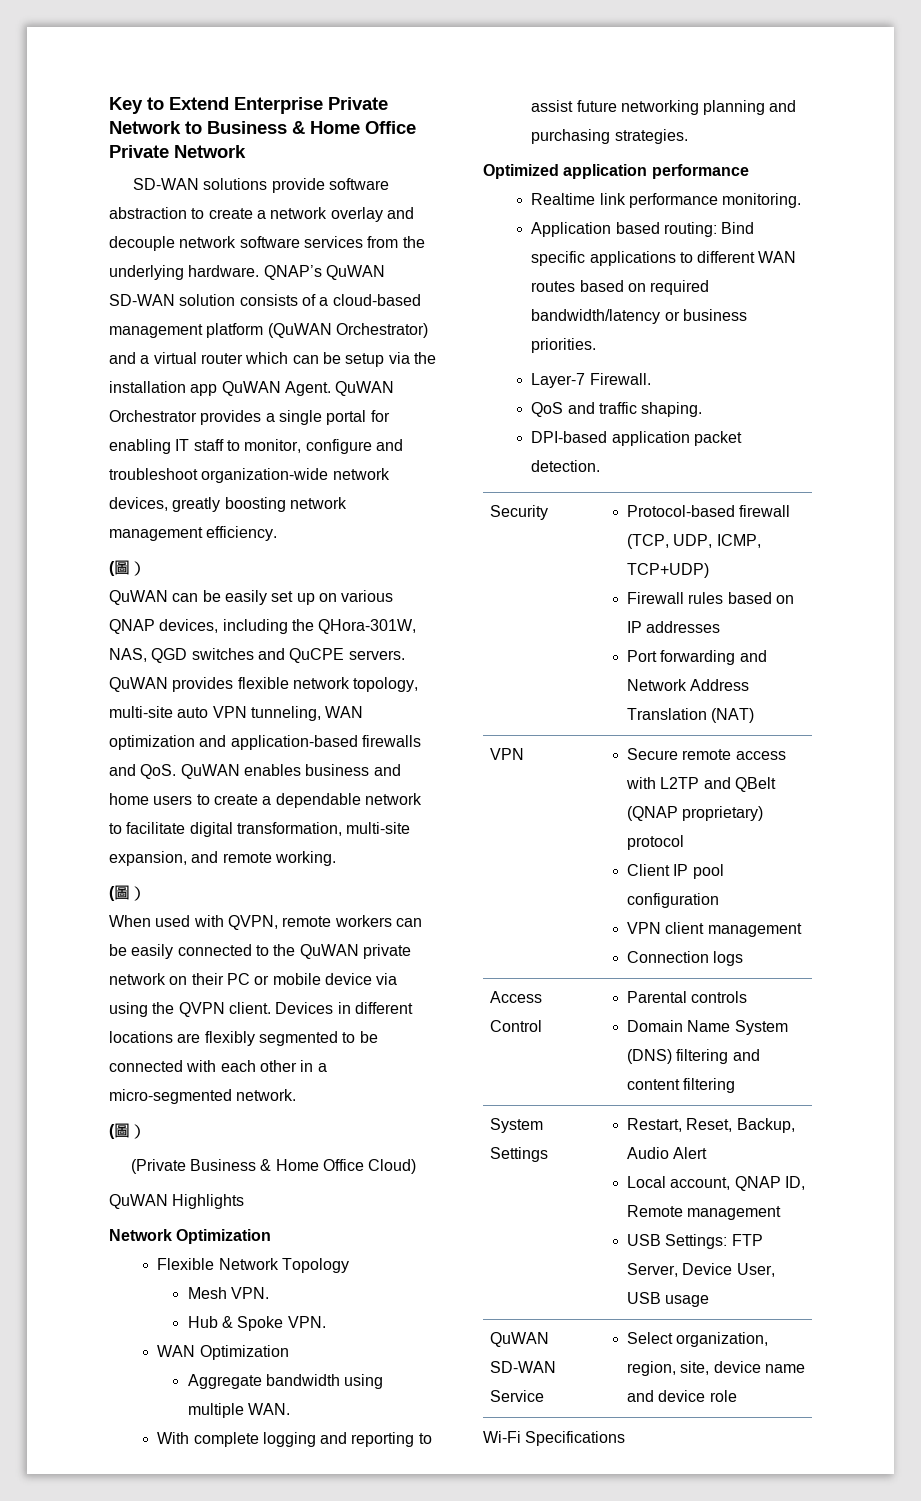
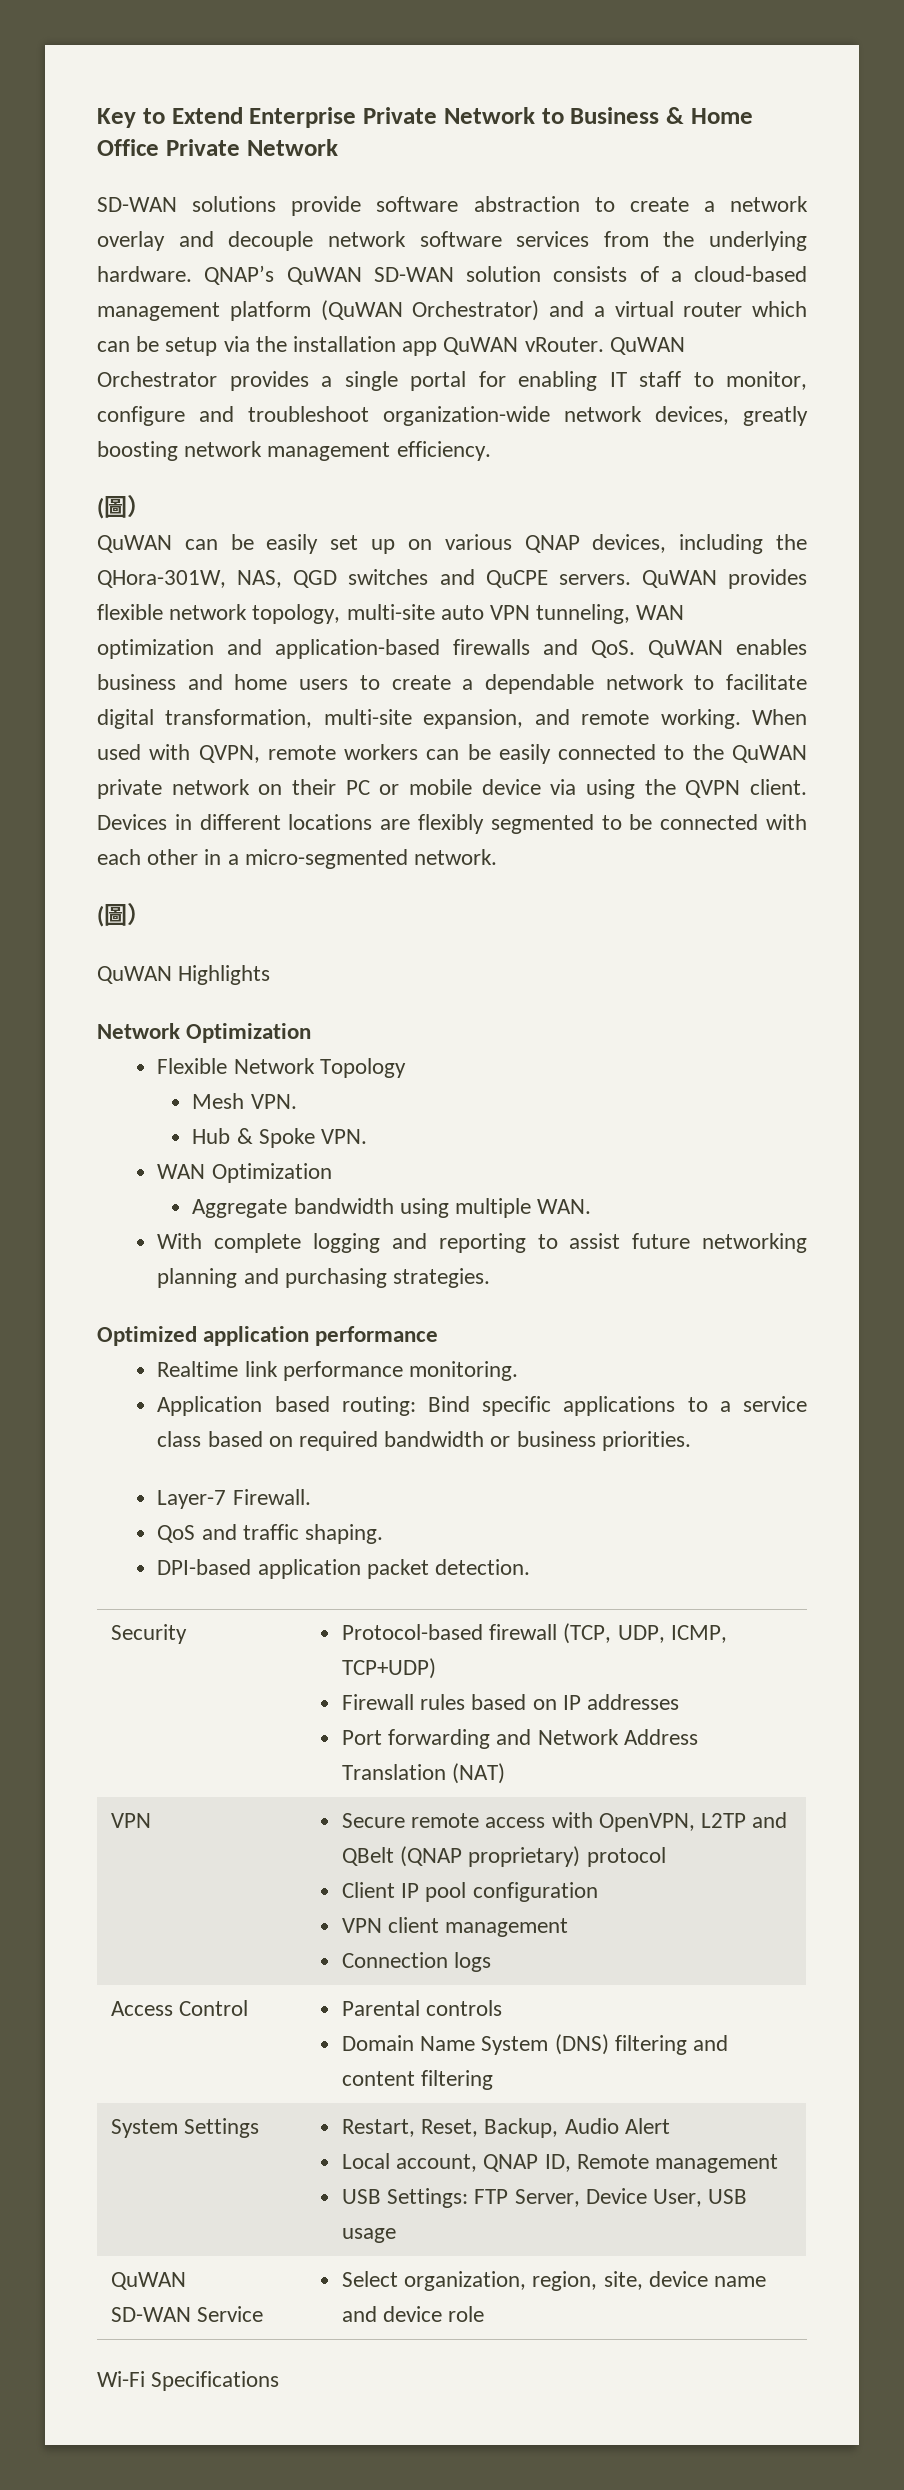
[284,381,331,396] Agent. -> [524,337,604,352] vRouter.
[109,885,146,901] // (圖） // -> (741, 719) none
[130,1159,417,1174] // (Private Business & Home Office Cloud) -> (150, 914) none
[697,251,797,263] [531,281,576,292] different WAN routes -> [719,1396,807,1412] [157,1431,202,1447] a service class
[531,309,661,324] bandwidth/latency -> [384,1431,485,1447] bandwidth
(656, 783) none -> [598,1813,695,1832] OpenVPN,

